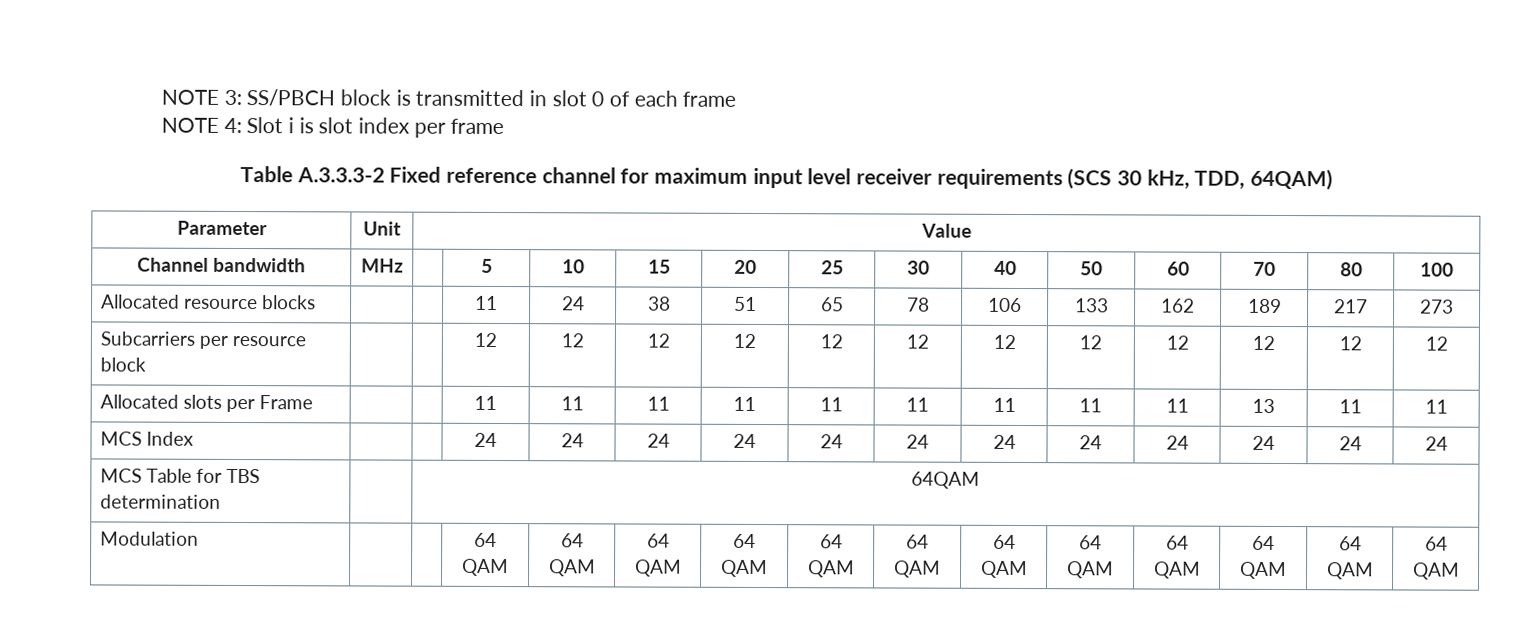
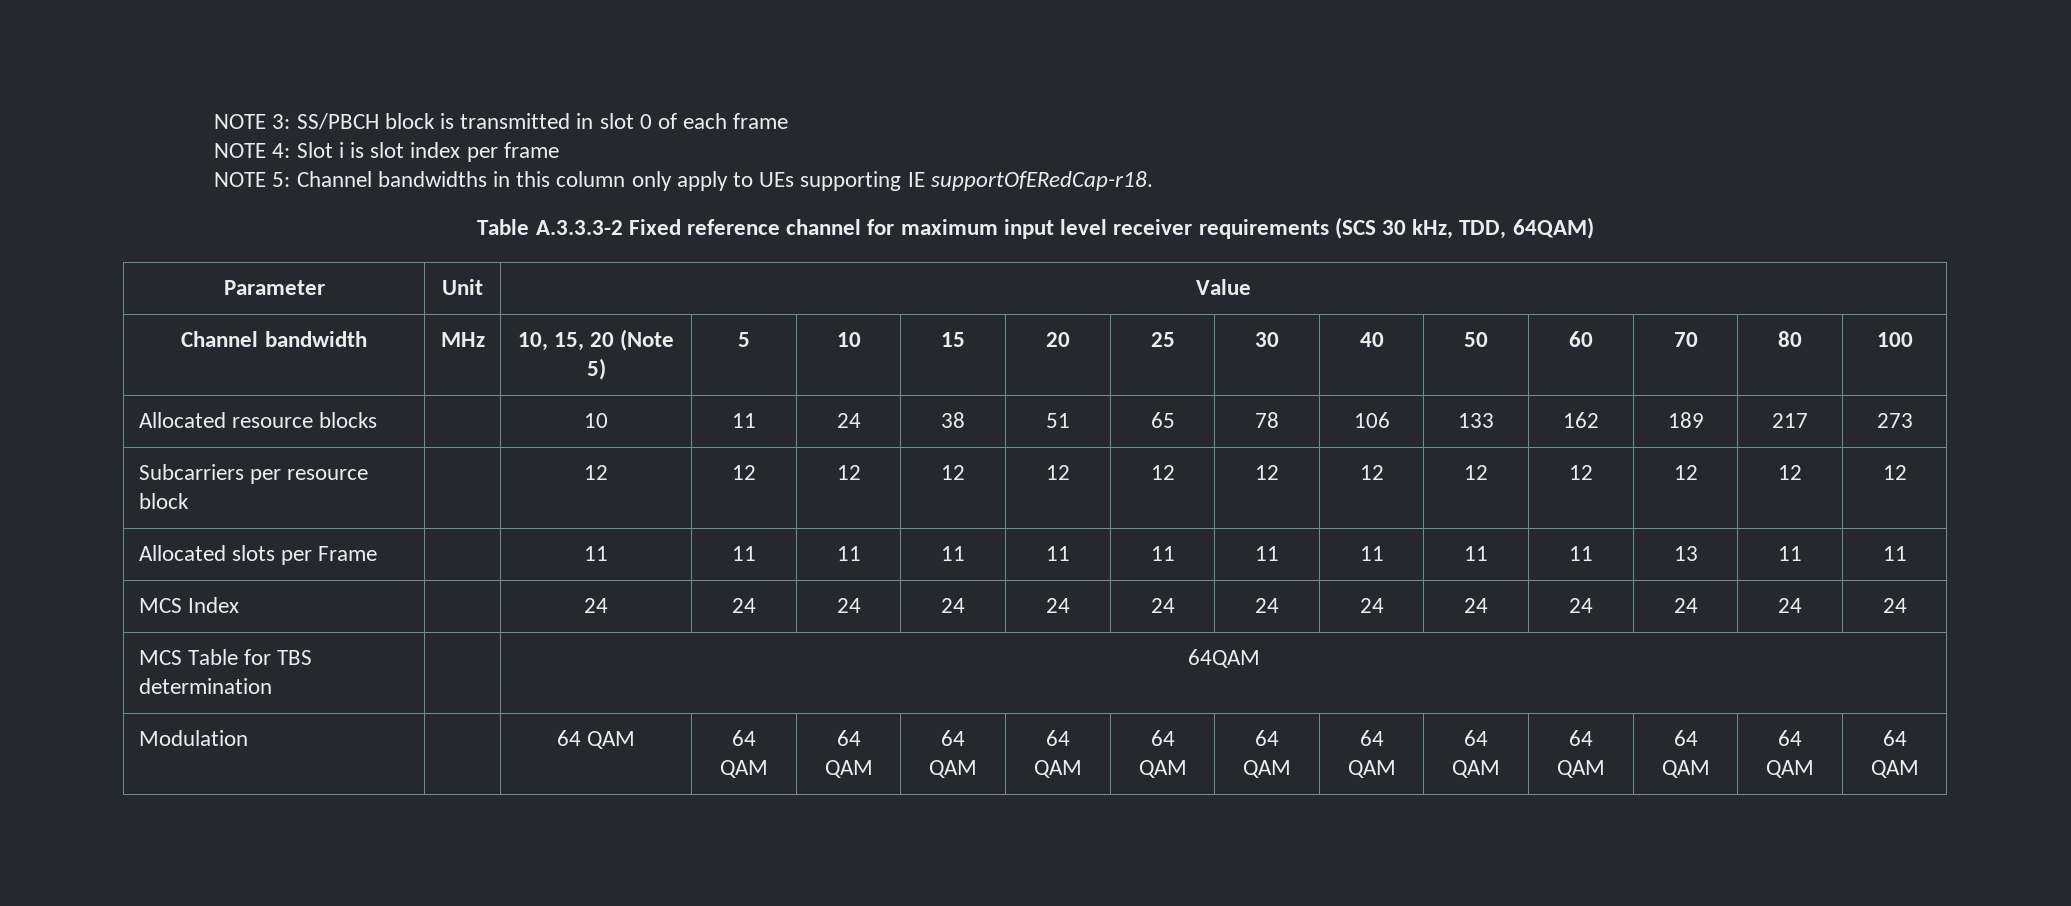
(505, 126) none -> [214,171,1153,191] // NOTE 5: Channel bandwidths in this column only apply to UEs supporting IE supportOfERedCap-r18.
(404, 265) none -> [517,329,675,351] [586,358,606,380] 10, 15, 20 (Note 5)
(317, 302) none -> [584,413,608,428] 10
(146, 364) none -> [584,465,608,480] 12
(314, 402) none -> [584,546,608,561] 11
(194, 438) none -> [584,598,608,613] 24
(199, 538) none -> [556,730,636,749] 64 QAM

